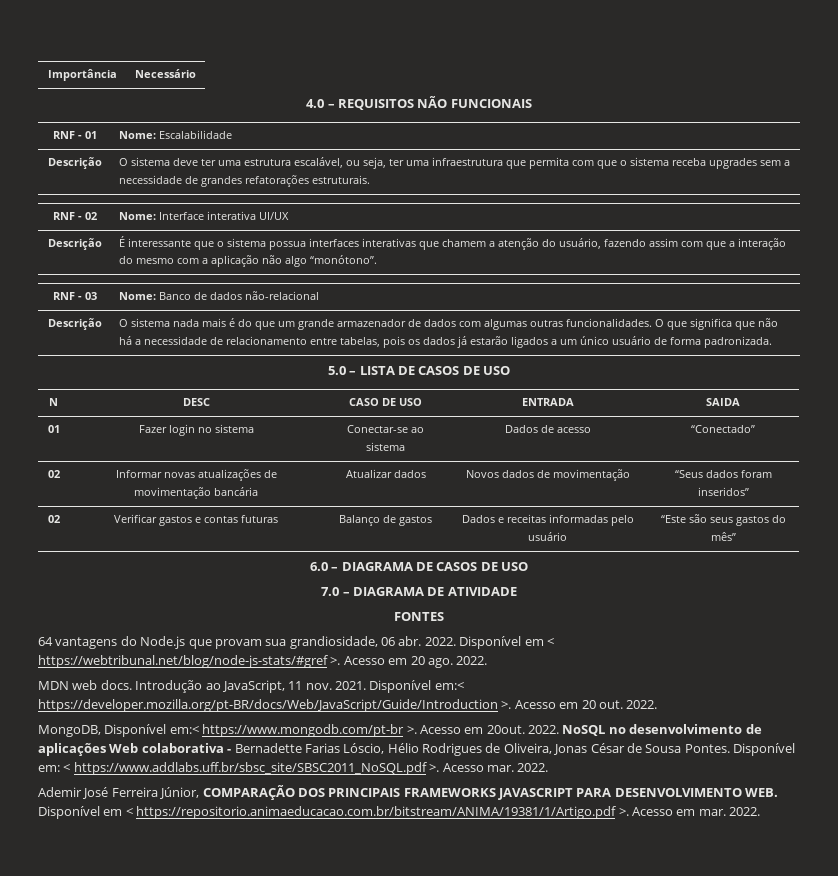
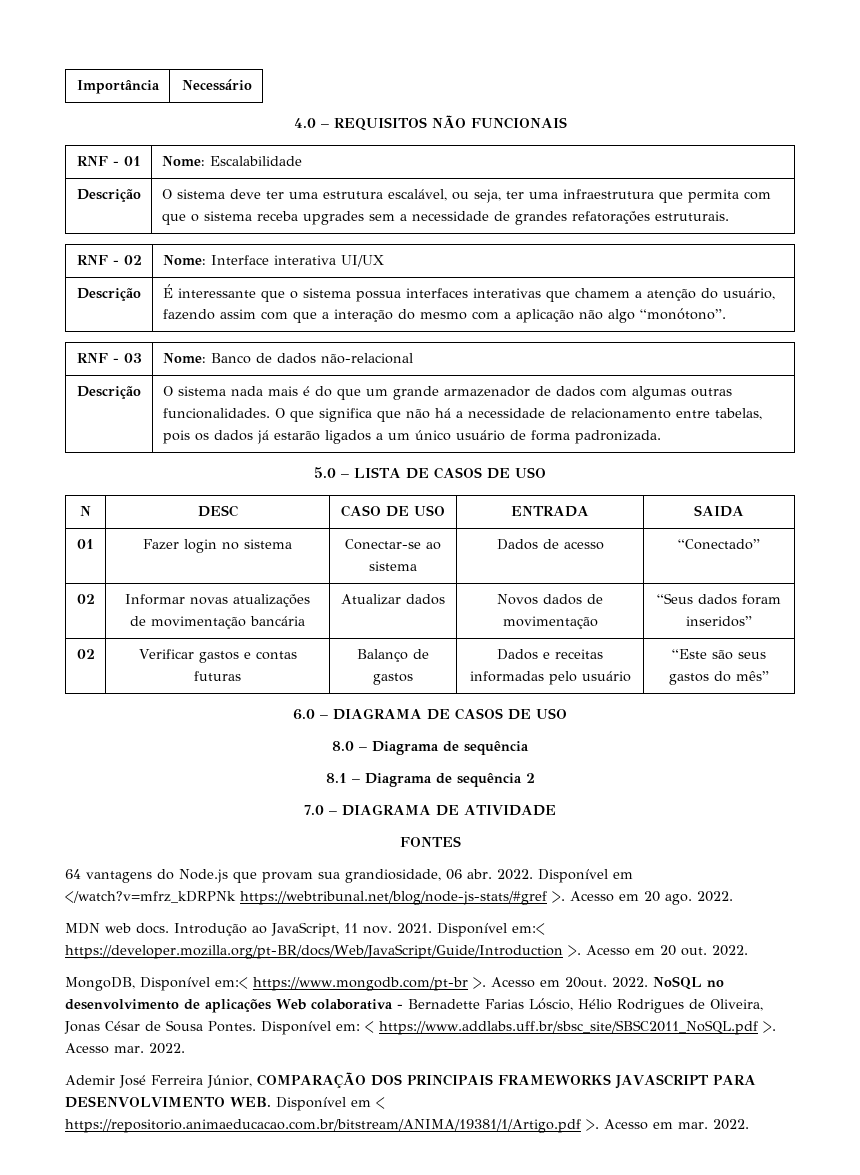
(529, 566) none -> [332,741,529,755] [325,773,535,787] // 8.0 – Diagrama de sequência // 8.1 – Diagrama de sequência 2
[546,638,554,646] < -> [65,891,236,903] </watch?v=mfrz_kDRPNk

